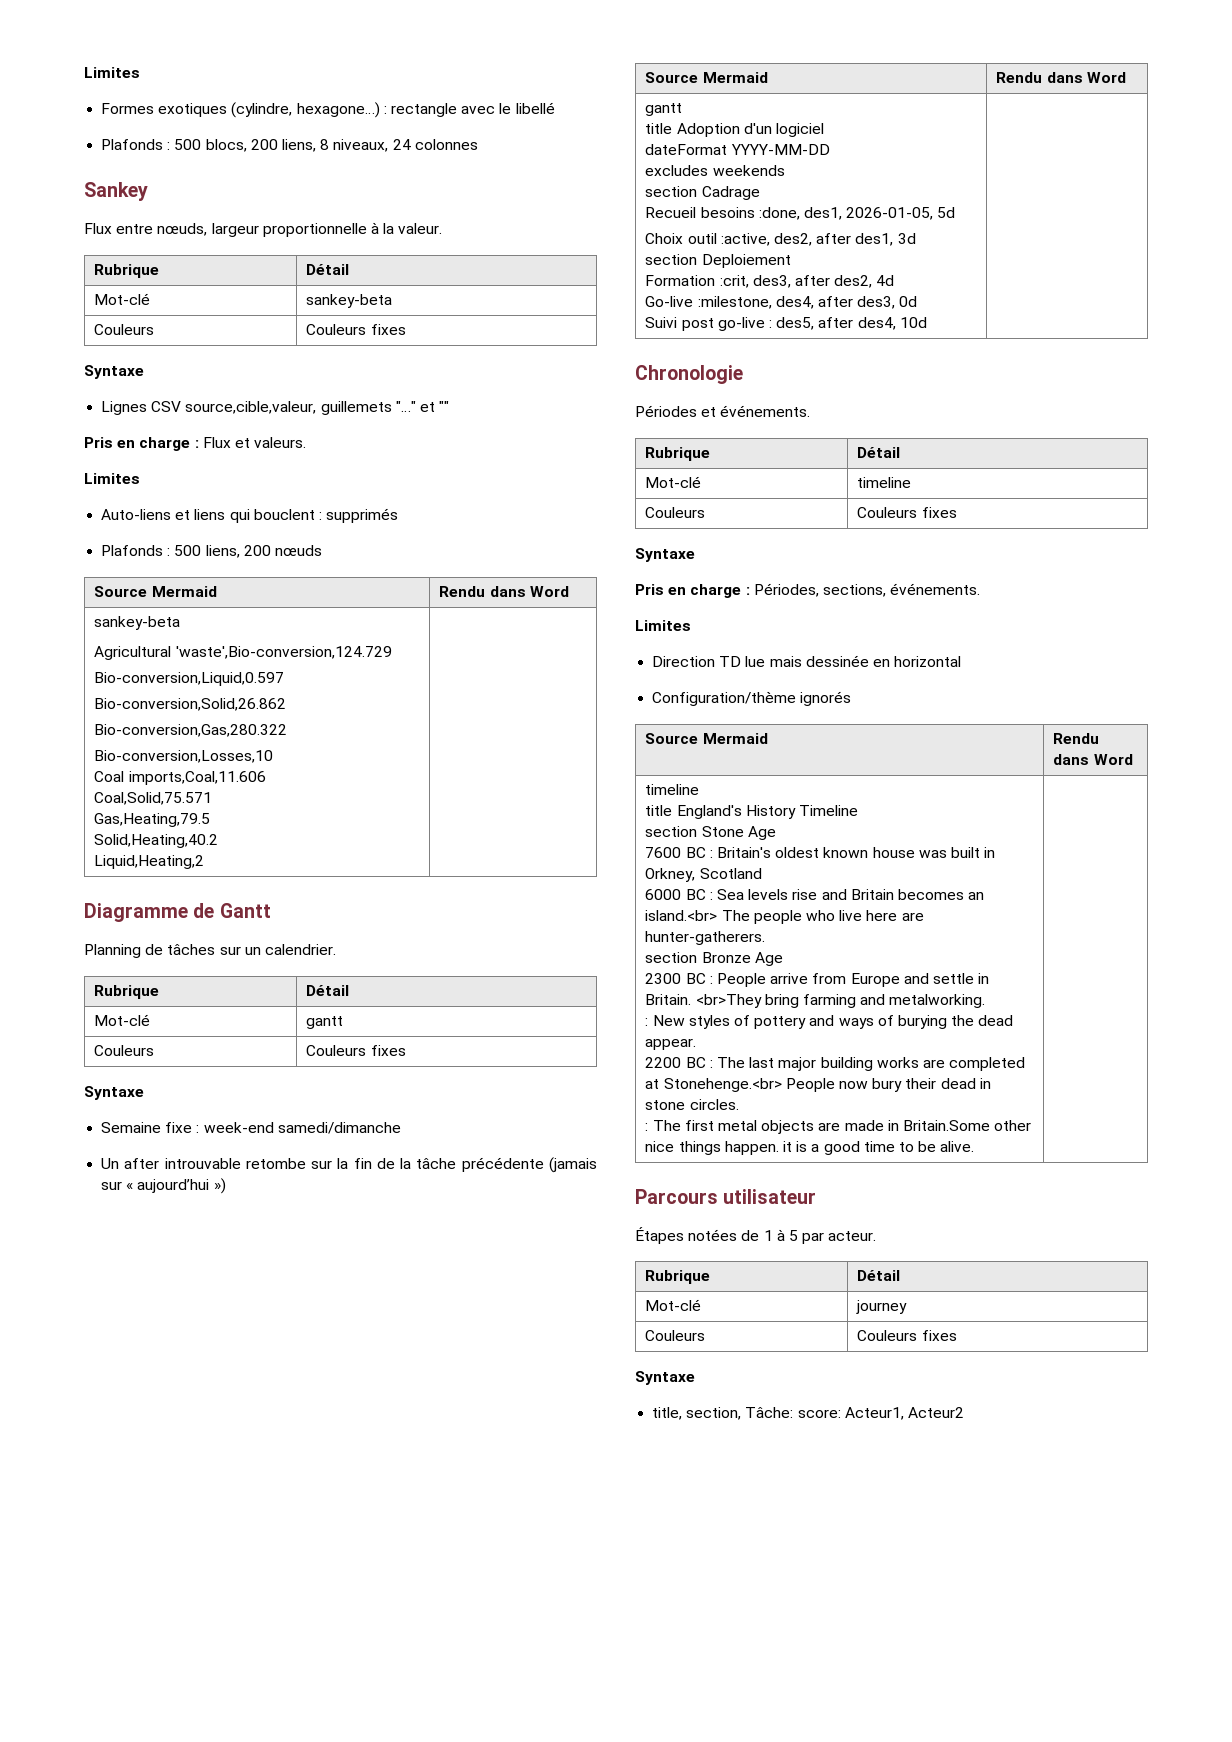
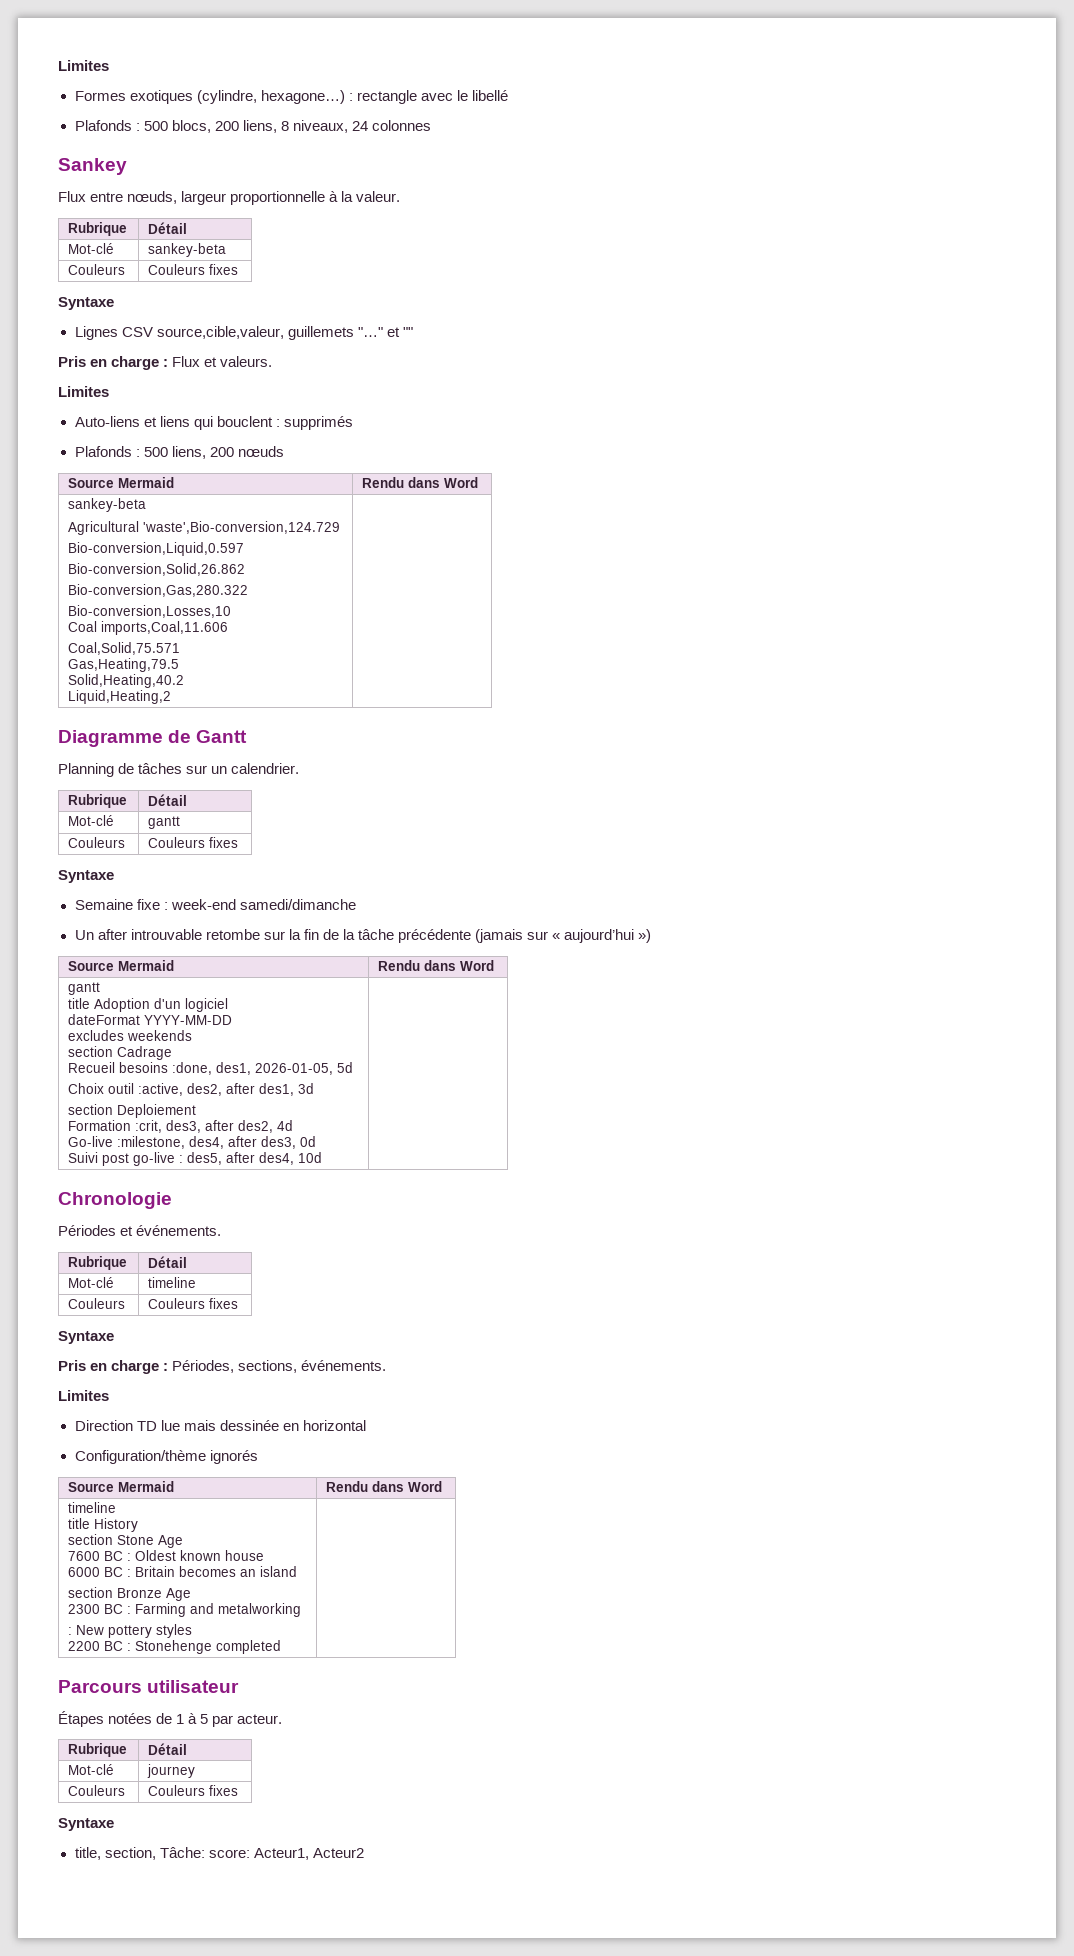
[676,805,742,819] England's -> (91, 1523) none
[798,805,858,816] Timeline -> (139, 1525) none
[716,847,820,858] Britain's oldest -> [135,1550,177,1561] Oldest
[918,847,996,858] [645,868,762,882] [645,889,985,900] [645,910,924,924] [645,931,766,945] was built in Orkney, Scotland // 6000 BC : Sea levels rise and Britain becomes an island.<br> The people who live here are hunter-gatherers. -> [68,1566,298,1577] // 6000 BC : Britain becomes an island
[716,973,990,987] [645,994,986,1008] People arrive from Europe and settle in Britain. <br>They bring farming and metalworking. -> [135,1603,302,1617] Farming and metalworking
(685, 1020) none -> [108,1625,153,1638] pottery
[733,1015,1014,1029] [645,1038,697,1050] [645,1057,1026,1071] [645,1078,991,1092] [645,1099,739,1110] [645,1120,1032,1134] [645,1141,975,1155] of pottery and ways of burying the dead appear. // 2200 BC : The last major building works are completed at Stonehenge.<br> People now bury their dead in stone circles. // : The first metal objects are made in Britain.Some other nice things happen. it is a good time to be alive. -> [68,1640,282,1654] // 2200 BC : Stonehenge completed

